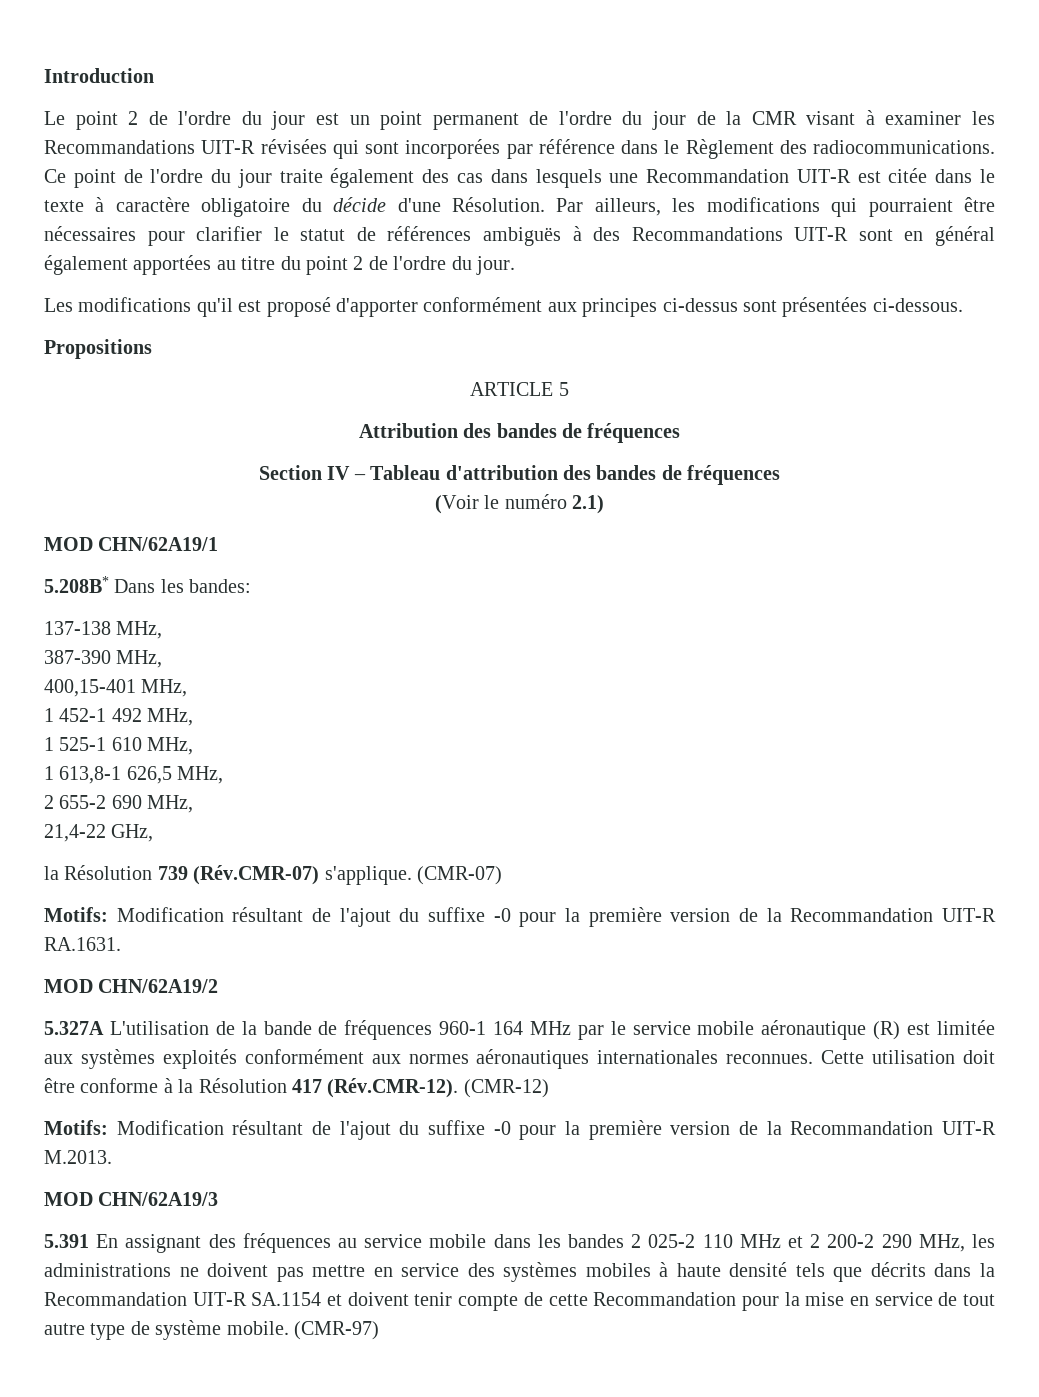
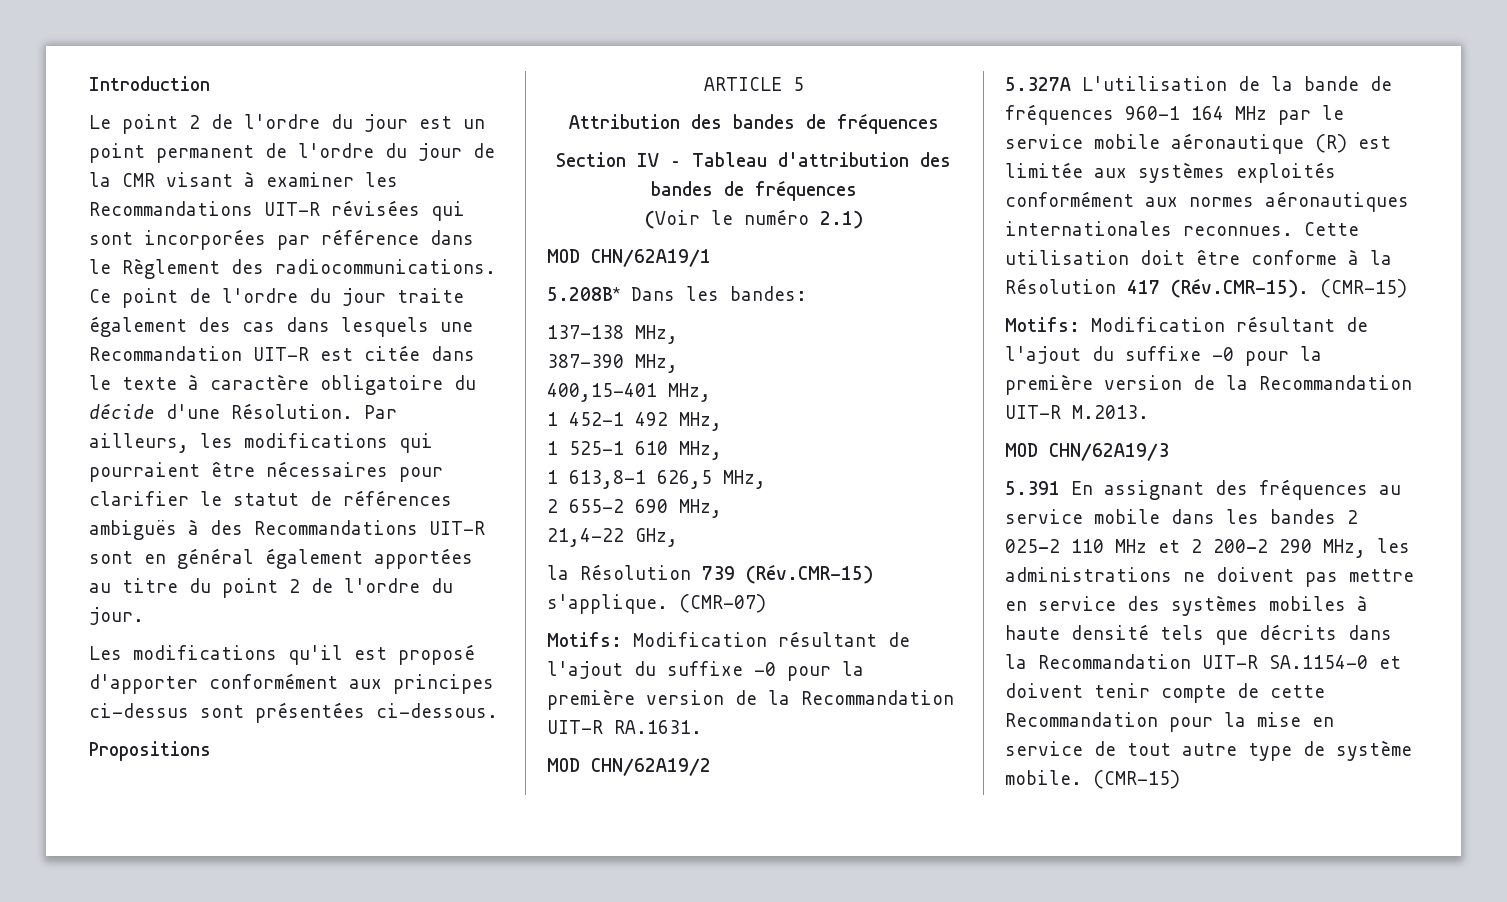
[193,865,320,885] (Rév.CMR-07) -> [746,564,873,584] (Rév.CMR-15)
[327,1078,549,1098] (Rév.CMR-12). (CMR-12) -> [1171,278,1407,298] (Rév.CMR-15). (CMR-15)
[251,1292,322,1306] SA.1154 -> [1269,655,1368,669] SA.1154-0
[294,1321,379,1340] (CMR-97) -> [1093,770,1180,789] (CMR-15)

